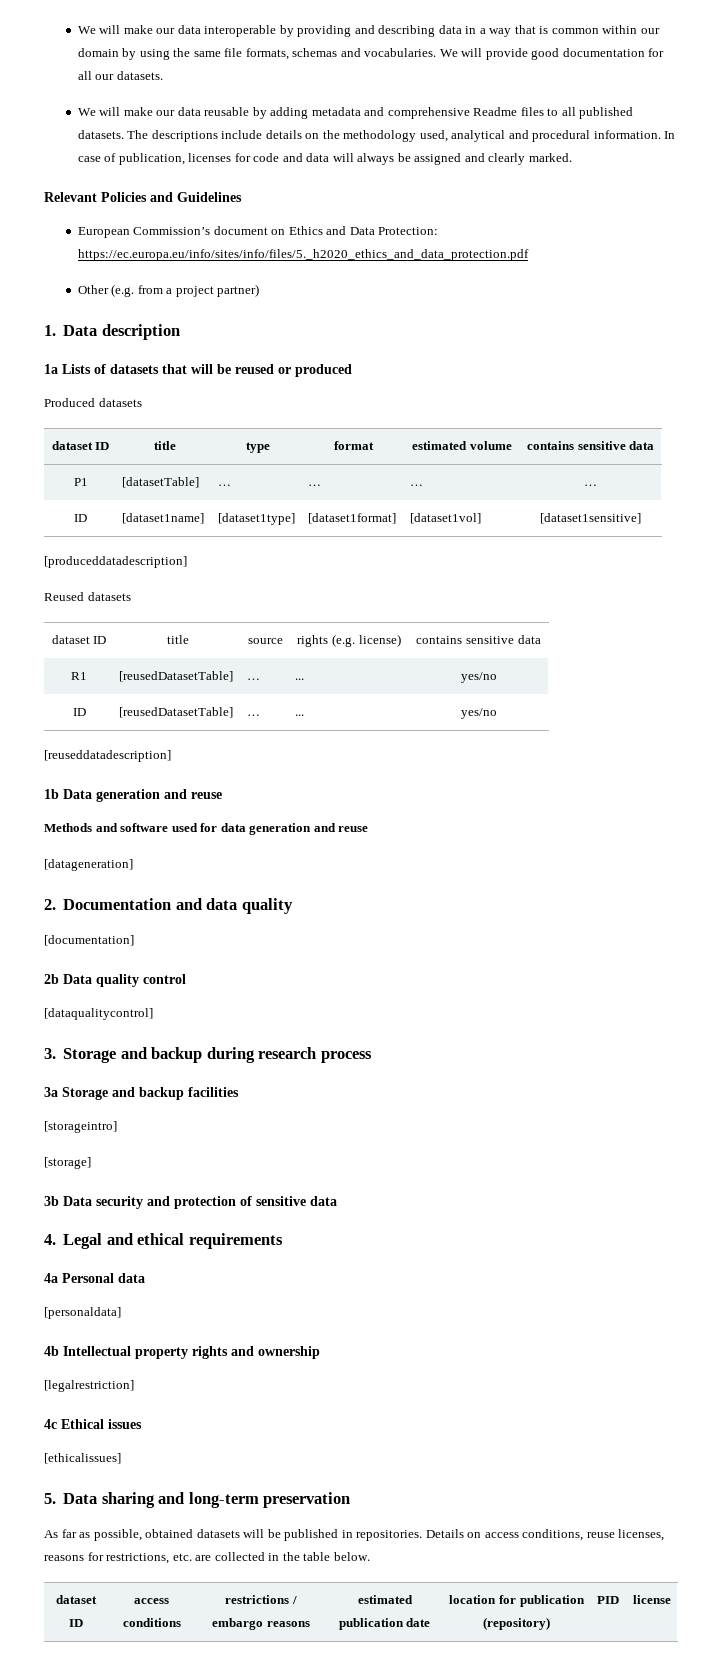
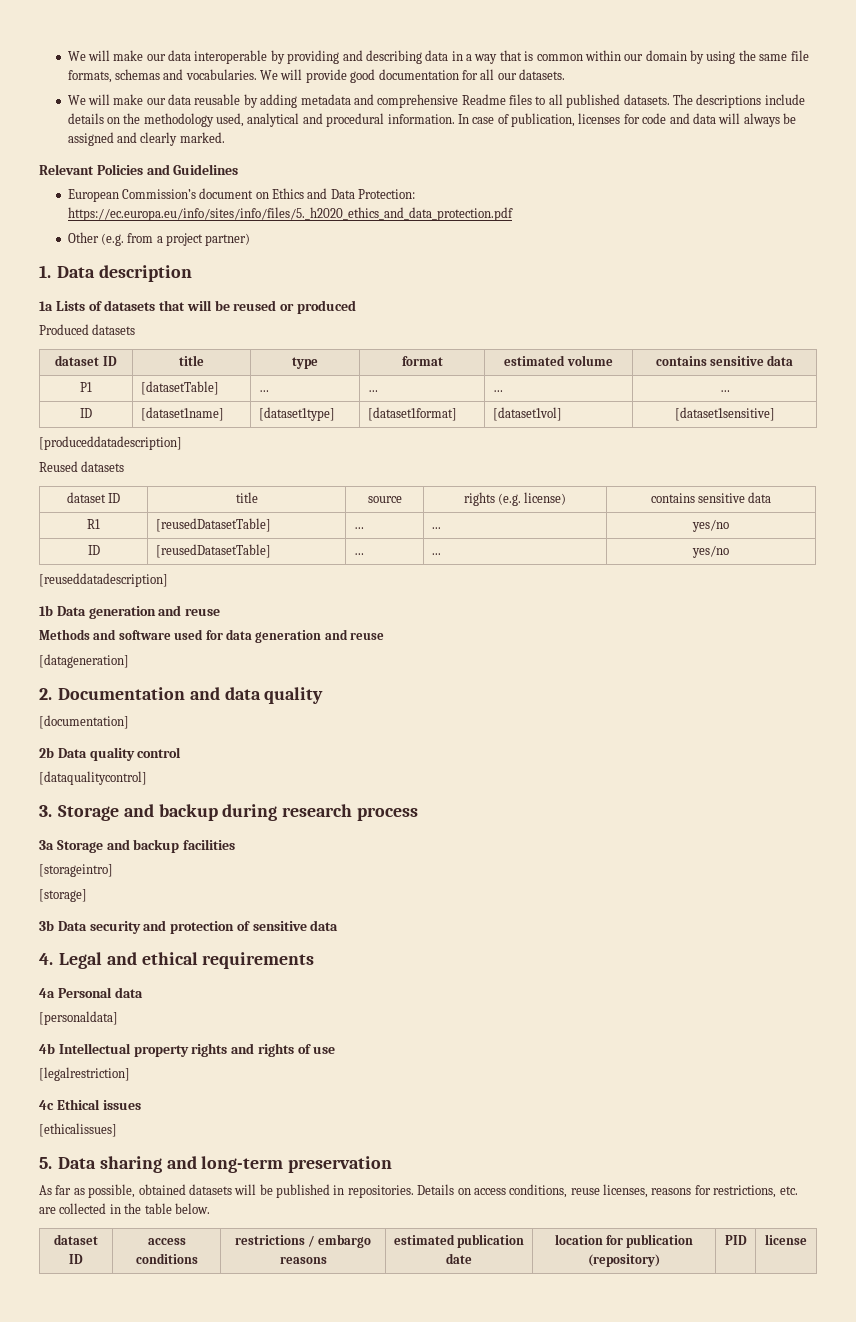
[258,1346,320,1359] ownership -> [257,1043,336,1057] rights of use

